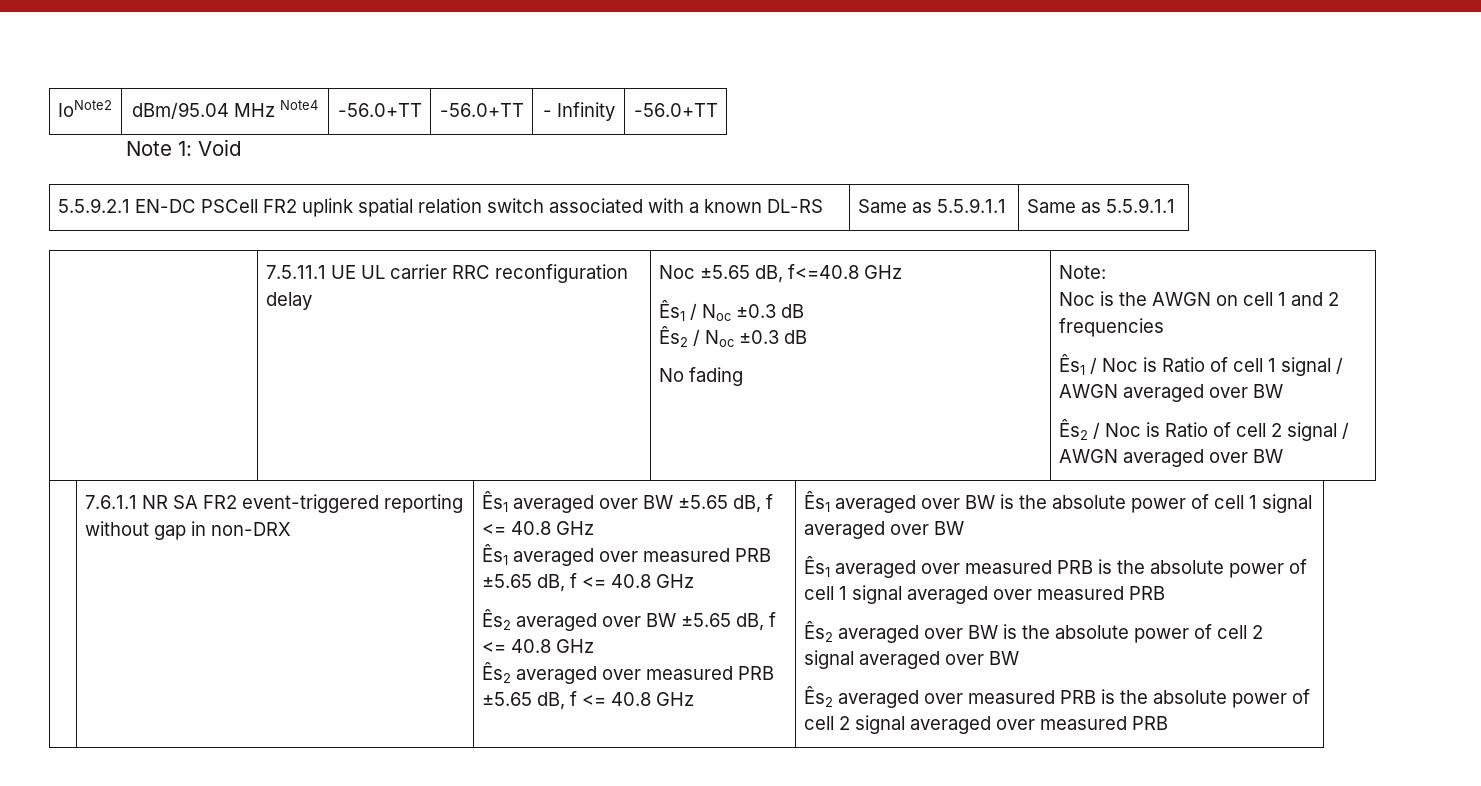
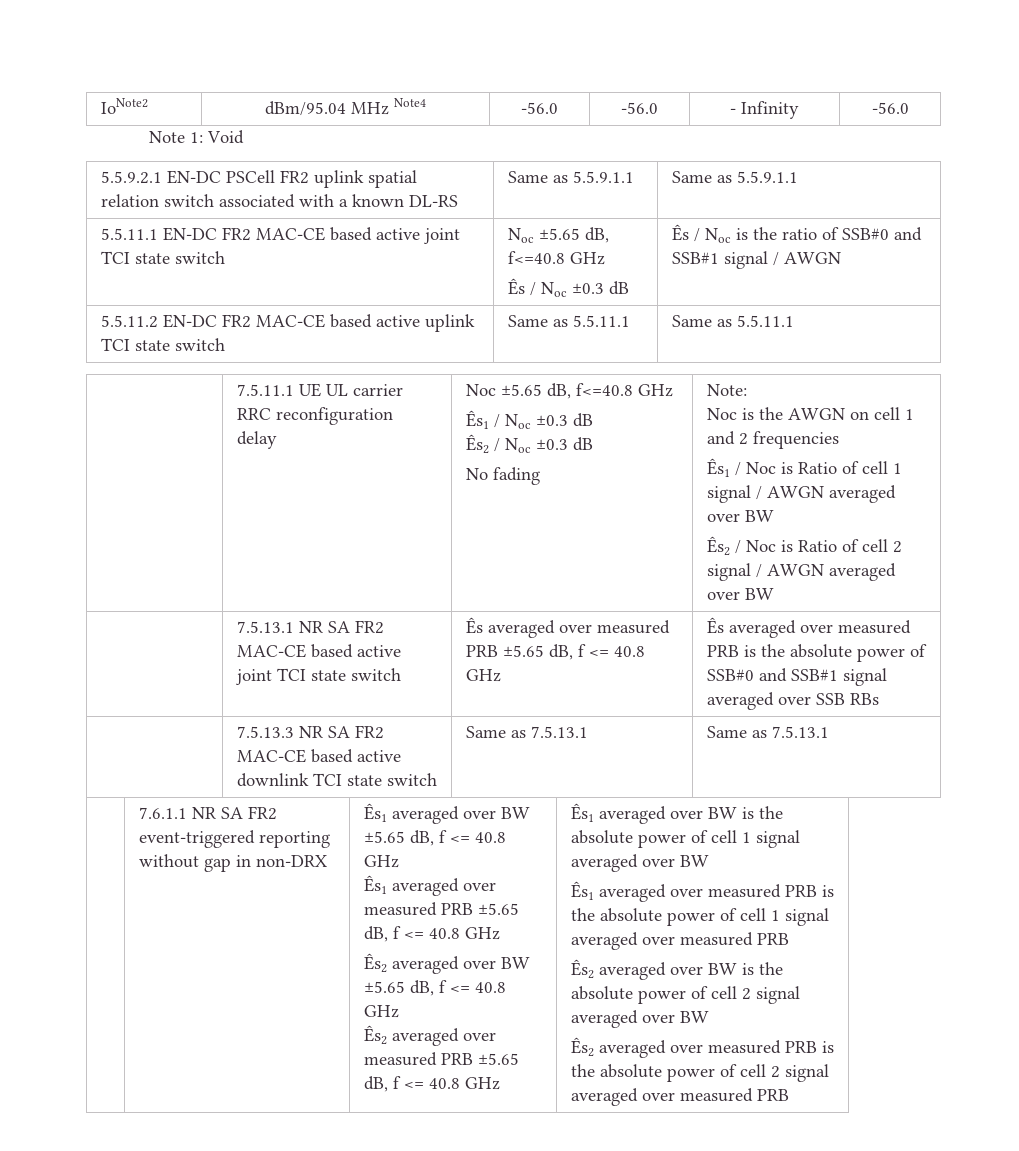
[337,103,422,117] [439,103,524,117] -56.0+TT | -56.0+TT -> [521,102,558,114] [621,102,658,114] -56.0 | -56.0
[633,103,718,117] -56.0+TT -> [871,102,909,114] -56.0
(1175, 205) none -> [100,227,460,244] [100,251,225,264] [507,227,609,243] [507,251,605,265] [507,278,629,297] [671,224,922,243] [671,251,841,269] [100,314,475,332] [100,338,225,351] [507,315,630,327] [671,315,794,327] // 5.5.11.1 EN-DC FR2 MAC-CE based active joint TCI state switch | Noc ±5.65 dB, f<=40.8 GHz // Ês / Noc ±0.3 dB | Ês / Noc is the ratio of SSB#0 and SSB#1 signal / AWGN // 5.5.11.2 EN-DC FR2 MAC-CE based active uplink TCI state switch | Same as 5.5.11.1 | Same as 5.5.11.1
(1283, 456) none -> [236,620,384,634] [236,644,401,658] [235,668,401,685] [465,617,670,638] [465,644,645,660] [465,669,501,682] [706,617,911,638] [706,644,927,662] [706,668,887,686] [706,692,879,710] [236,725,384,739] [236,749,401,763] [236,773,437,787] [465,726,588,738] [706,726,829,738] // | 7.5.13.1 NR SA FR2 MAC-CE based active joint TCI state switch | Ês averaged over measured PRB ±5.65 dB, f <= 40.8 GHz | Ês averaged over measured PRB is the absolute power of SSB#0 and SSB#1 signal averaged over SSB RBs // | 7.5.13.3 NR SA FR2 MAC-CE based active downlink TCI state switch | Same as 7.5.13.1 | Same as 7.5.13.1

